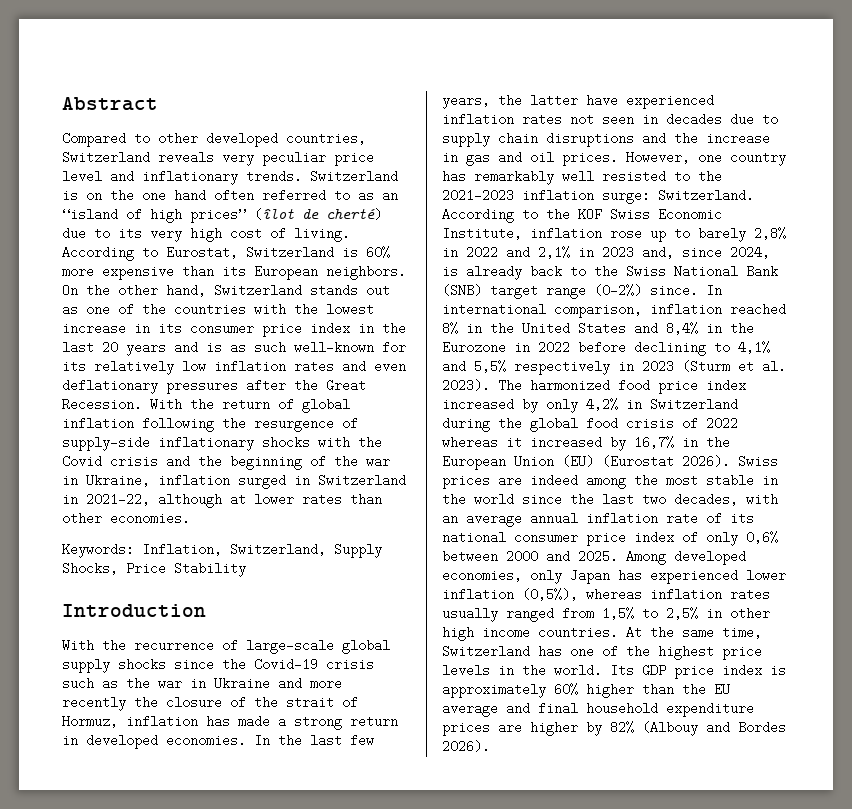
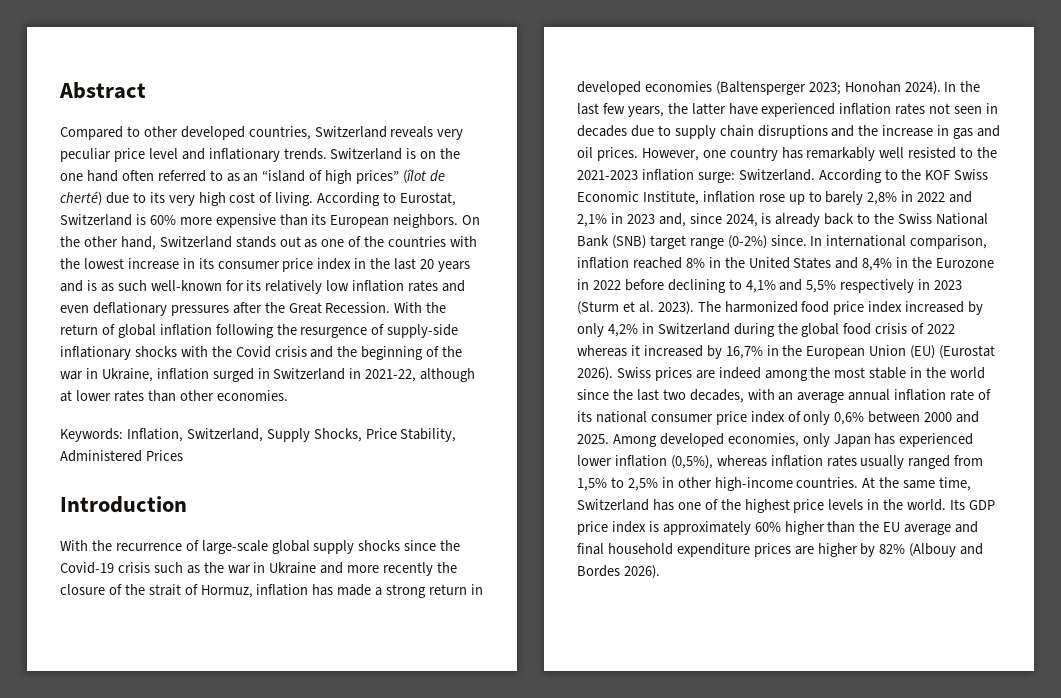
[174,562,246,577] Stability -> [400,428,457,442] [60,450,183,462] Stability, Administered Prices
[166,734,246,747] economies. -> [644,81,941,95] economies (Baltensperger 2023; Honohan 2024).
[442,626,530,641] high income -> [714,477,793,491] high-income

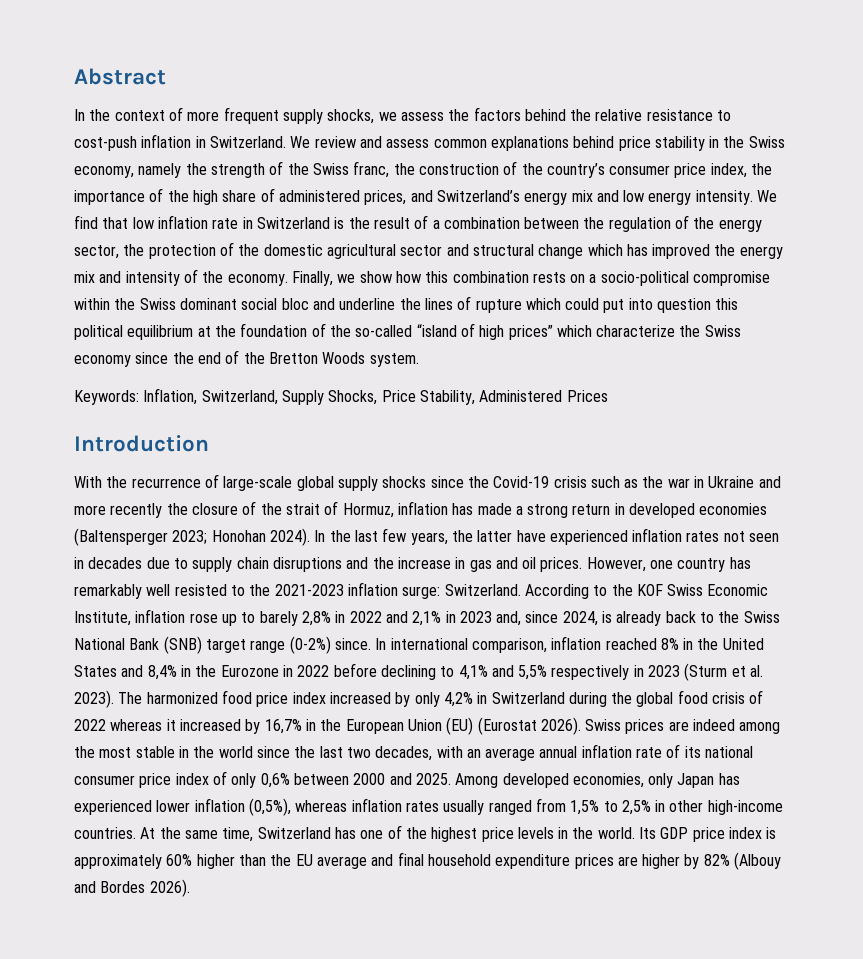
[60,126,464,140] [60,148,461,162] [60,169,445,184] [60,191,457,206] [60,214,481,228] [60,236,478,250] [60,258,470,272] [60,280,466,294] [60,302,447,316] [60,324,459,338] [60,346,463,360] [60,368,476,382] [60,390,288,402] Compared to other developed countries, Switzerland reveals very peculiar price level and inflationary trends. Switzerland is on the one hand often referred to as an “island of high prices” (îlot de cherté) due to its very high cost of living. According to Eurostat, Switzerland is 60% more expensive than its European neighbors. On the other hand, Switzerland stands out as one of the countries with the lowest increase in its consumer price index in the last 20 years and is as such well-known for its relatively low inflation rates and even deflationary pressures after the Great Recession. With the return of global inflation following the resurgence of supply-side inflationary shocks with the Covid crisis and the beginning of the war in Ukraine, inflation surged in Switzerland in 2021-22, although at lower rates than other economies. -> [74,107,732,124] [74,134,785,151] [74,161,773,178] [74,188,778,205] [74,215,762,232] [74,242,783,259] [74,269,771,286] [74,296,739,313] [74,323,741,340] [74,350,419,367] In the context of more frequent supply shocks, we assess the factors behind the relative resistance to cost-push inflation in Switzerland. We review and assess common explanations behind price stability in the Swiss economy, namely the strength of the Swiss franc, the construction of the country’s consumer price index, the importance of the high share of administered prices, and Switzerland’s energy mix and low energy intensity. We find that low inflation rate in Switzerland is the result of a combination between the regulation of the energy sector, the protection of the domestic agricultural sector and structural change which has improved the energy mix and intensity of the economy. Finally, we show how this combination rests on a socio-political compromise within the Swiss dominant social bloc and underline the lines of rupture which could put into question this political equilibrium at the foundation of the so-called “island of high prices” which characterize the Swiss economy since the end of the Bretton Woods system.

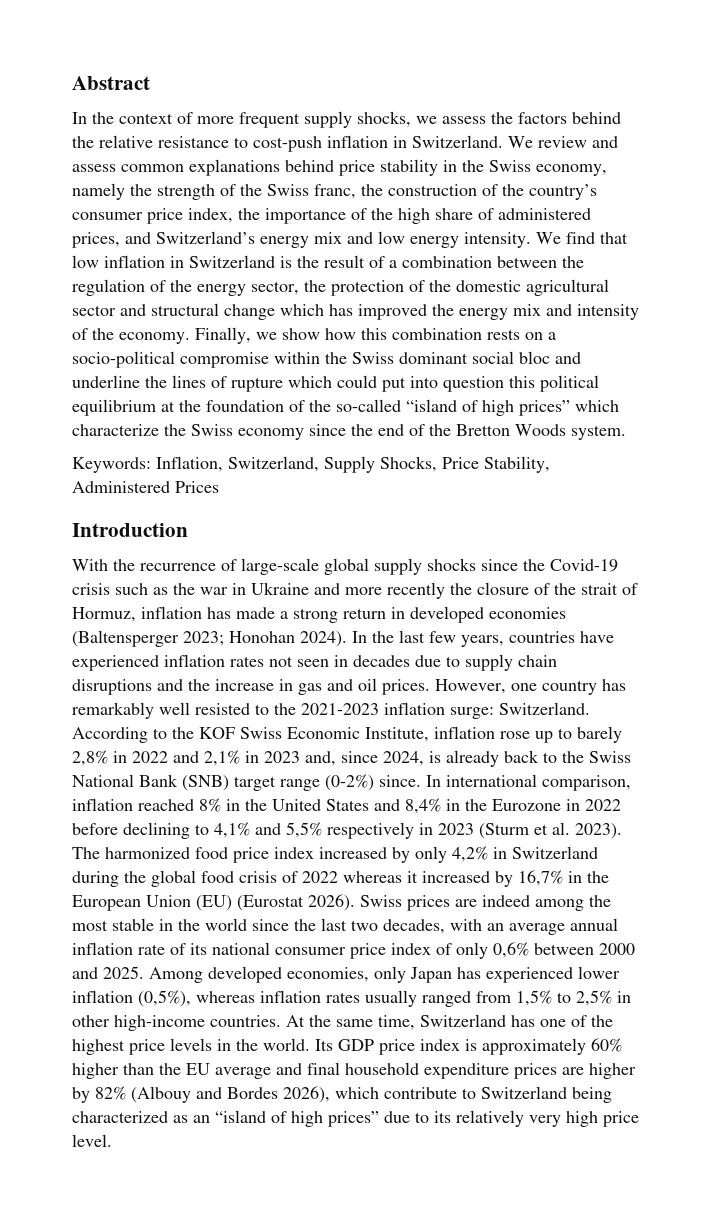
[212,218,239,229] rate -> (165, 261) none
[451,530,513,542] the latter -> [509,631,575,643] countries
[149,879,190,897] 2026). -> [283,1086,612,1103] [72,1110,639,1127] [72,1134,112,1147] 2026), which contribute to Switzerland being characterized as an “island of high prices” due to its relatively very high price level.

